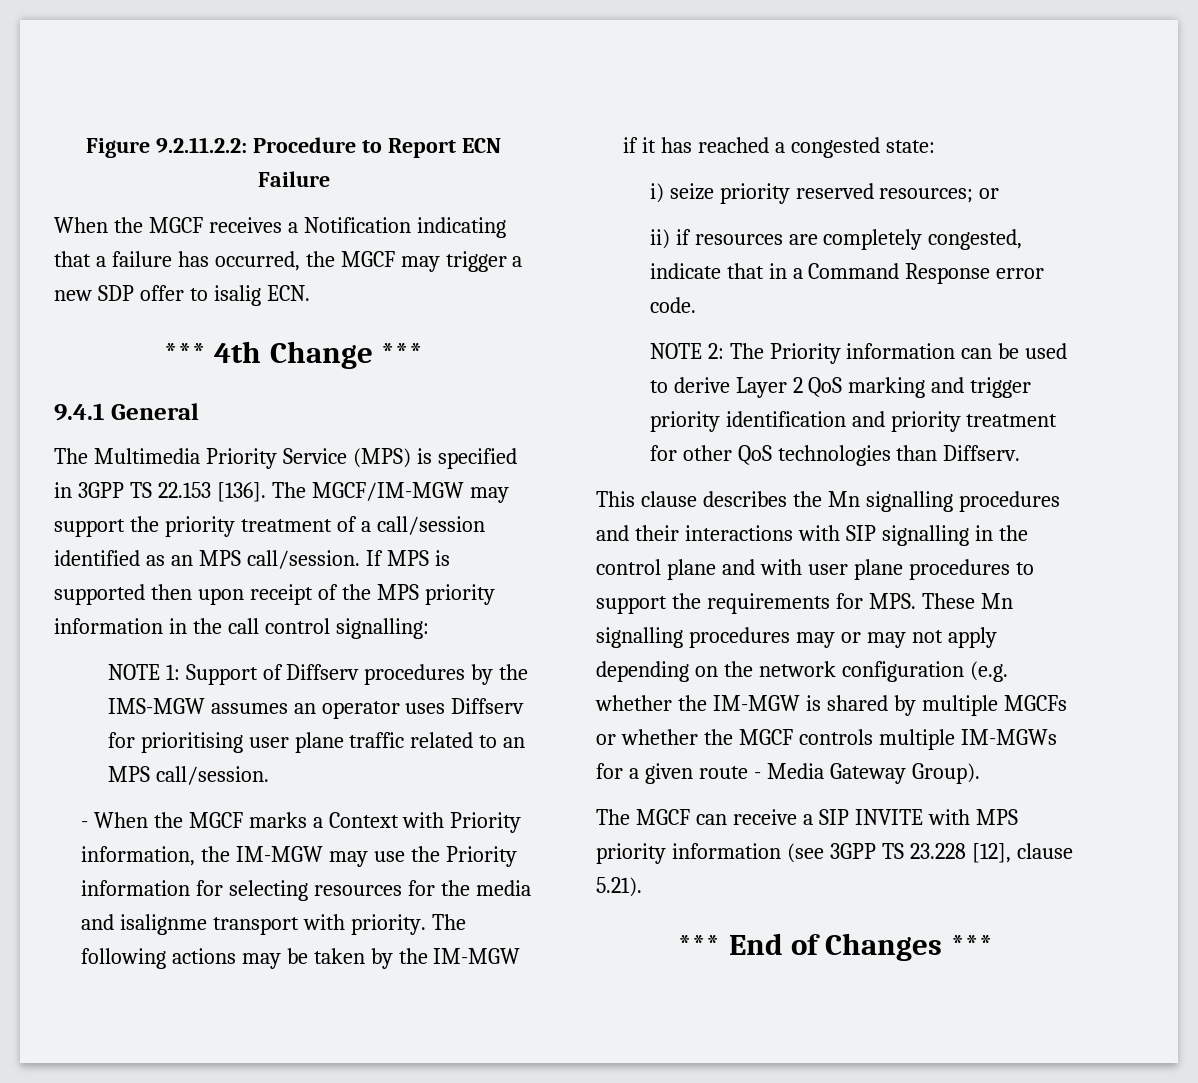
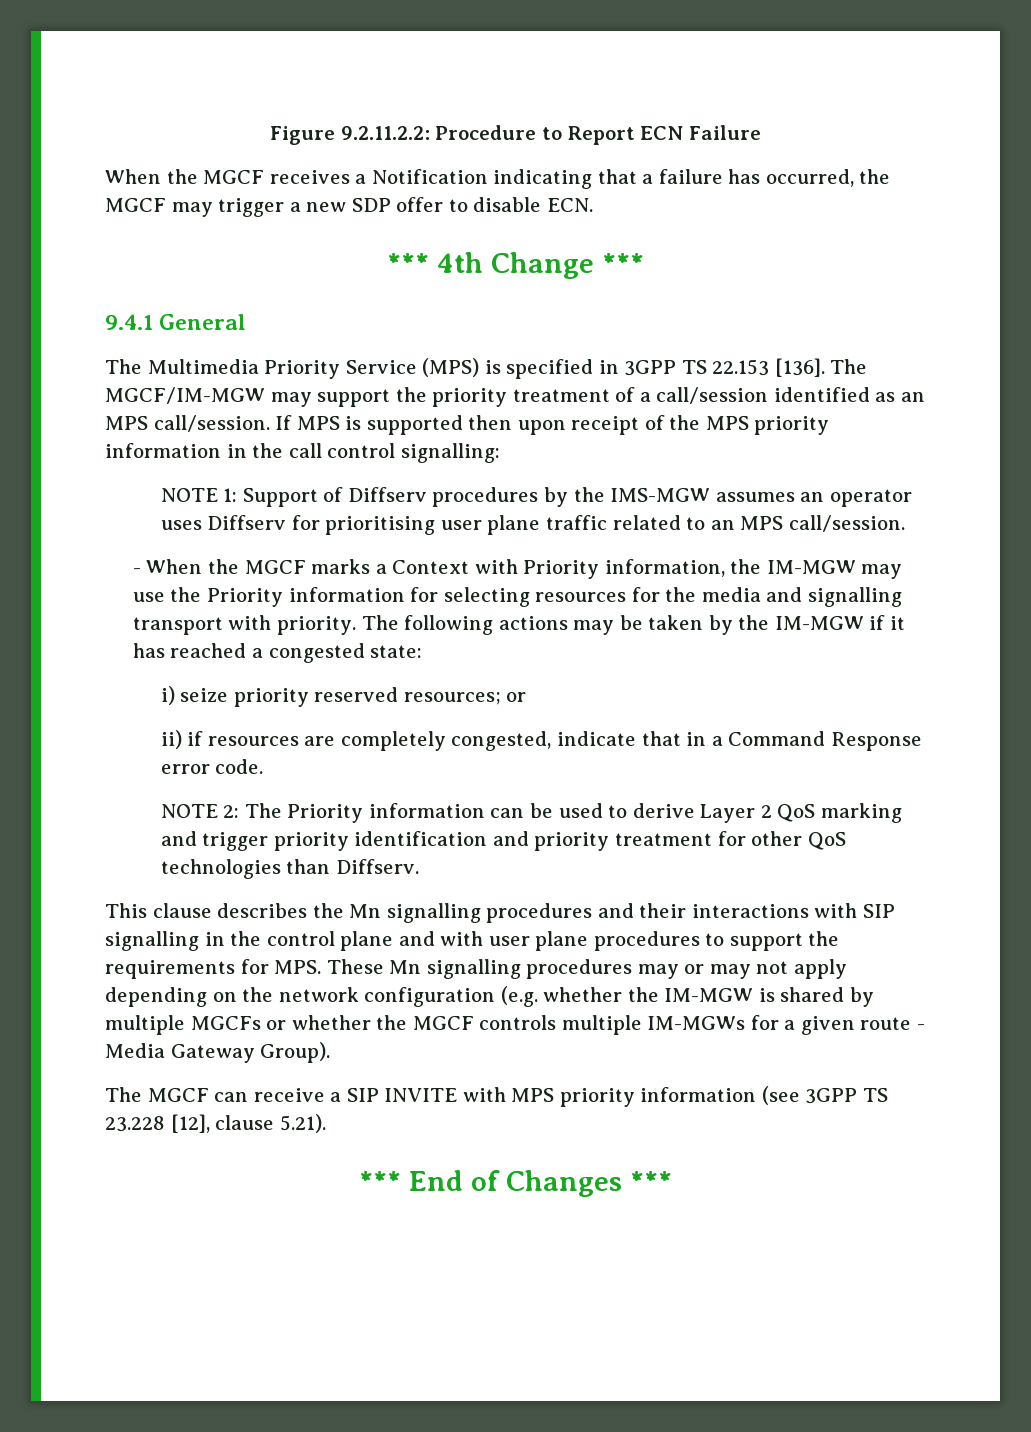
[213,285,261,306] isalig -> [473,197,542,212] disable
[119,914,207,935] isalignme -> [807,587,902,607] signalling

